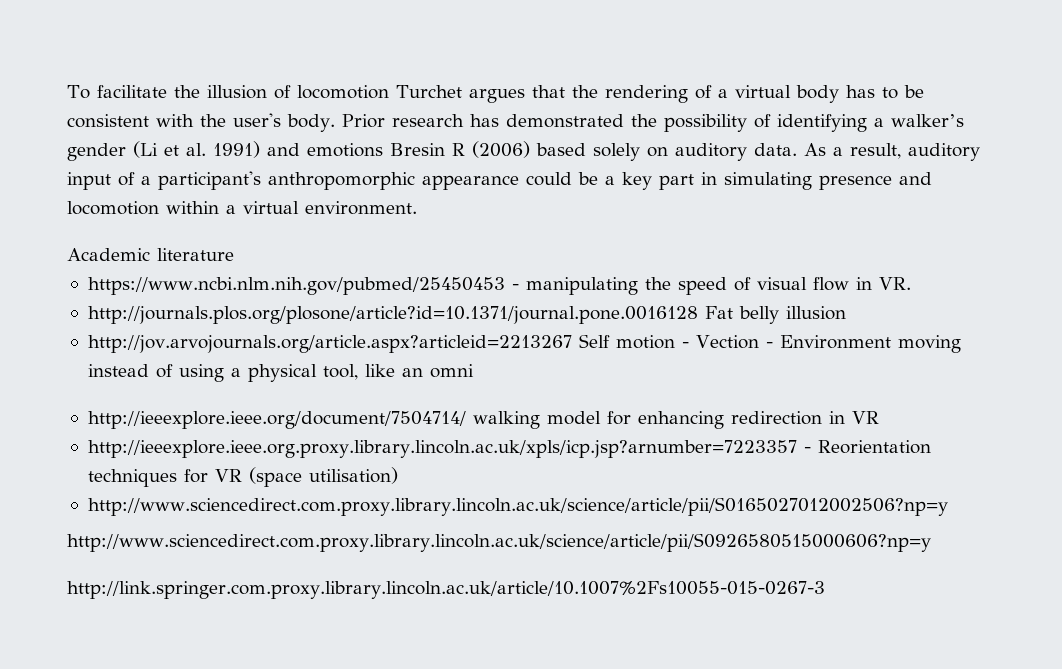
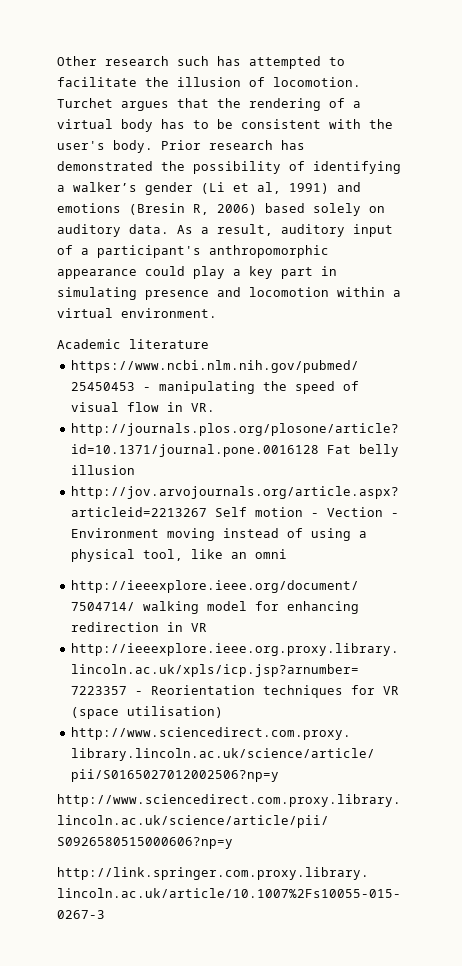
[67,85,90,99] To -> [57,56,345,69] Other research such has attempted to
[296,85,389,99] locomotion -> [273,77,361,87] locomotion.
[186,143,206,156] al. -> [257,182,281,194] al,
[390,141,530,158] Bresin R (2006) -> [129,203,257,215] (Bresin R, 2006)
[578,172,598,185] be -> [193,266,225,279] play

